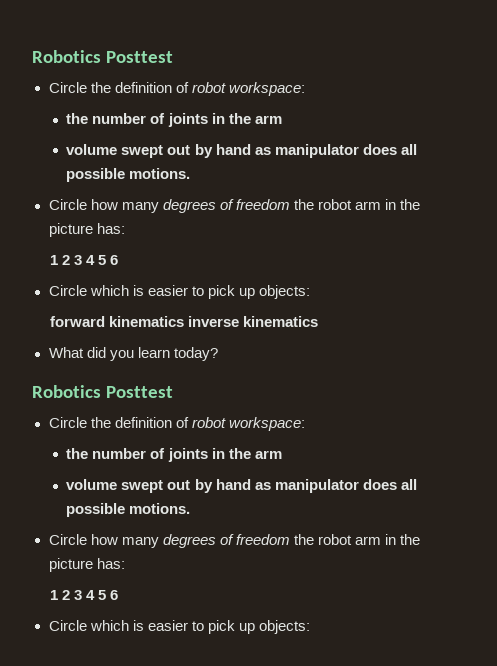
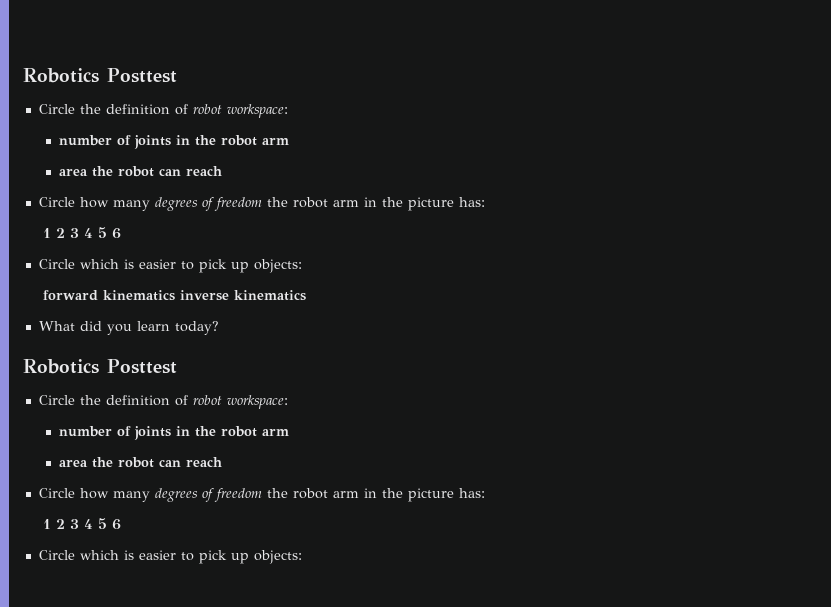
[32,50,173,63] [48,82,305,96] [66,113,282,127] [66,144,417,158] [66,168,191,182] Robotics Posttest // Circle the definition of robot workspace: // the number of joints in the arm // volume swept out by hand as manipulator does all possible motions. -> [23,68,177,83] [38,104,288,118] [59,135,290,149] [59,166,223,177] Robotics Posttest // Circle the definition of robot workspace: // number of joints in the robot arm // area the robot can reach
[66,448,282,462] [66,479,417,493] [66,503,191,517] the number of joints in the arm // volume swept out by hand as manipulator does all possible motions. -> [59,426,290,440] [59,457,223,468] number of joints in the robot arm // area the robot can reach

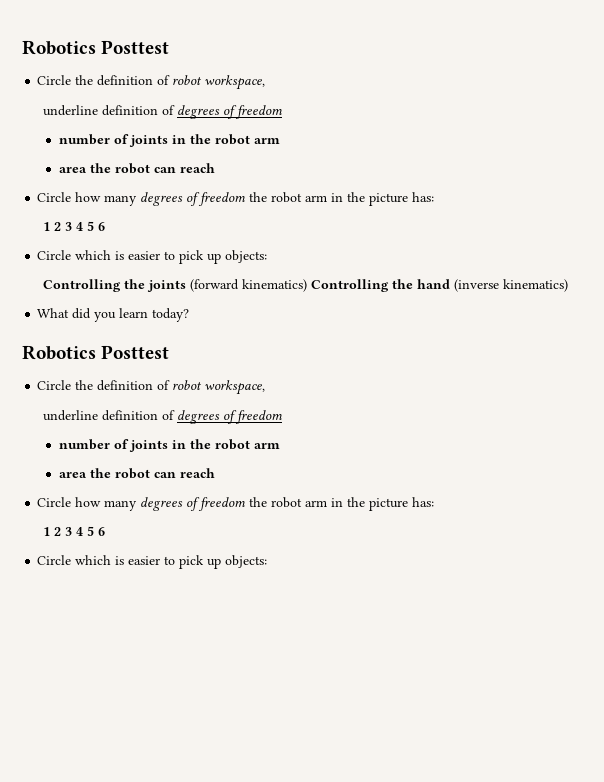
[23,68,177,83] [38,104,288,118] Robotics Posttest // Circle the definition of robot workspace: -> [22,40,170,55] [37,75,266,90] [43,105,283,119] Robotics Posttest // Circle the definition of robot workspace, // underline definition of degrees of freedom
[43,290,307,301] forward kinematics inverse kinematics -> [43,279,569,292] Controlling the joints (forward kinematics) Controlling the hand (inverse kinematics)
[226,395,288,409] workspace: -> [204,380,266,395] [43,410,283,424] workspace, // underline definition of degrees of freedom

